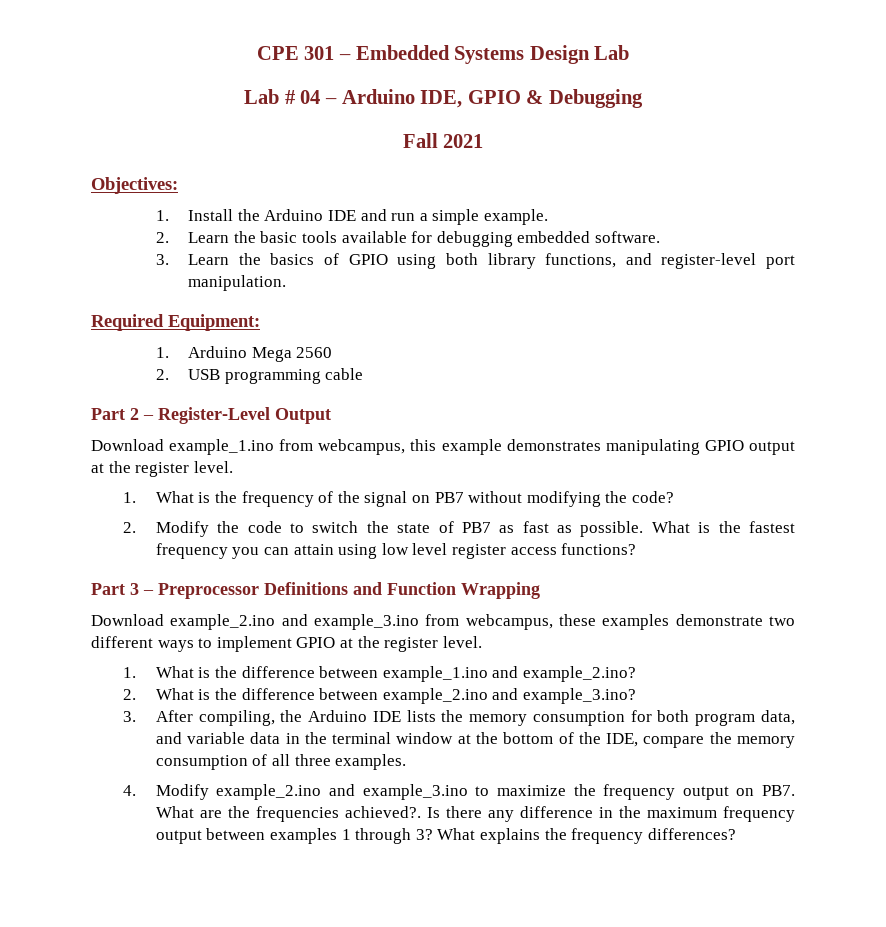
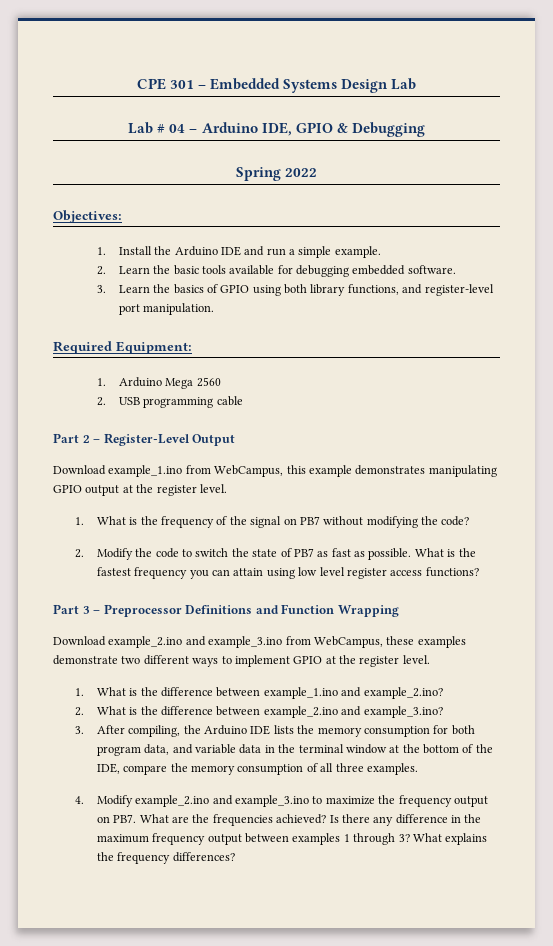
[402,133,484,148] Fall 2021 -> [235,167,318,181] Spring 2022
[318,439,406,455] webcampus, -> [214,465,284,477] WebCampus,
[465,614,553,630] webcampus, -> [313,636,383,648] WebCampus,
[344,806,421,818] achieved?. -> [276,814,327,824] achieved?

